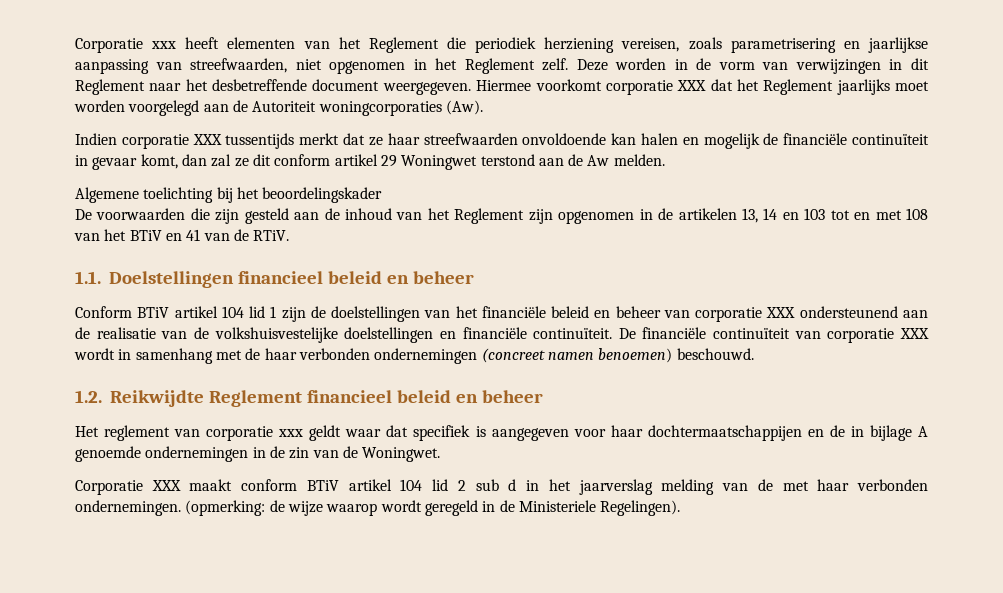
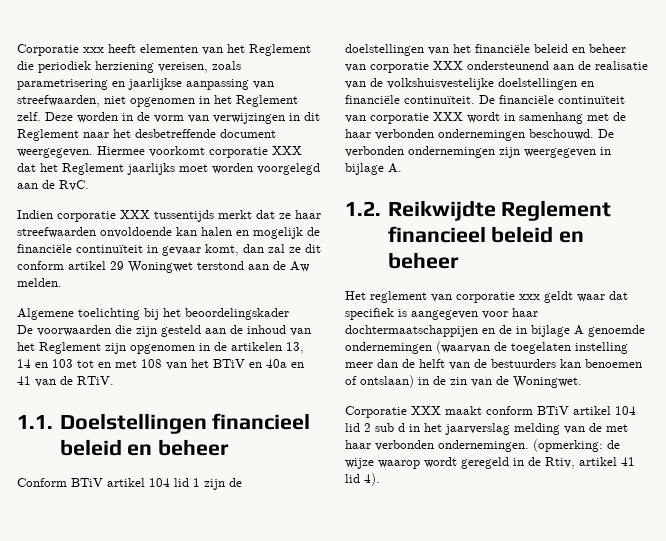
[252,100,483,116] Autoriteit woningcorporaties (Aw). -> [59,180,89,191] RvC.
(182, 237) none -> [266,359,304,368] 40a en
[481,348,754,363] (concreet namen benoemen) beschouwd. -> [529,129,614,140] [345,146,611,158] [345,163,402,175] beschouwd. De verbonden ondernemingen zijn weergegeven in bijlage A.
(249, 454) none -> [436,341,628,354] [345,359,642,370] [345,375,414,388] (waarvan de toegelaten instelling meer dan de helft van de bestuurders kan benoemen of ontslaan)
[518,500,681,516] Ministeriele Regelingen). -> [545,457,635,469] [345,473,380,486] Rtiv, artikel 41 lid 4).

